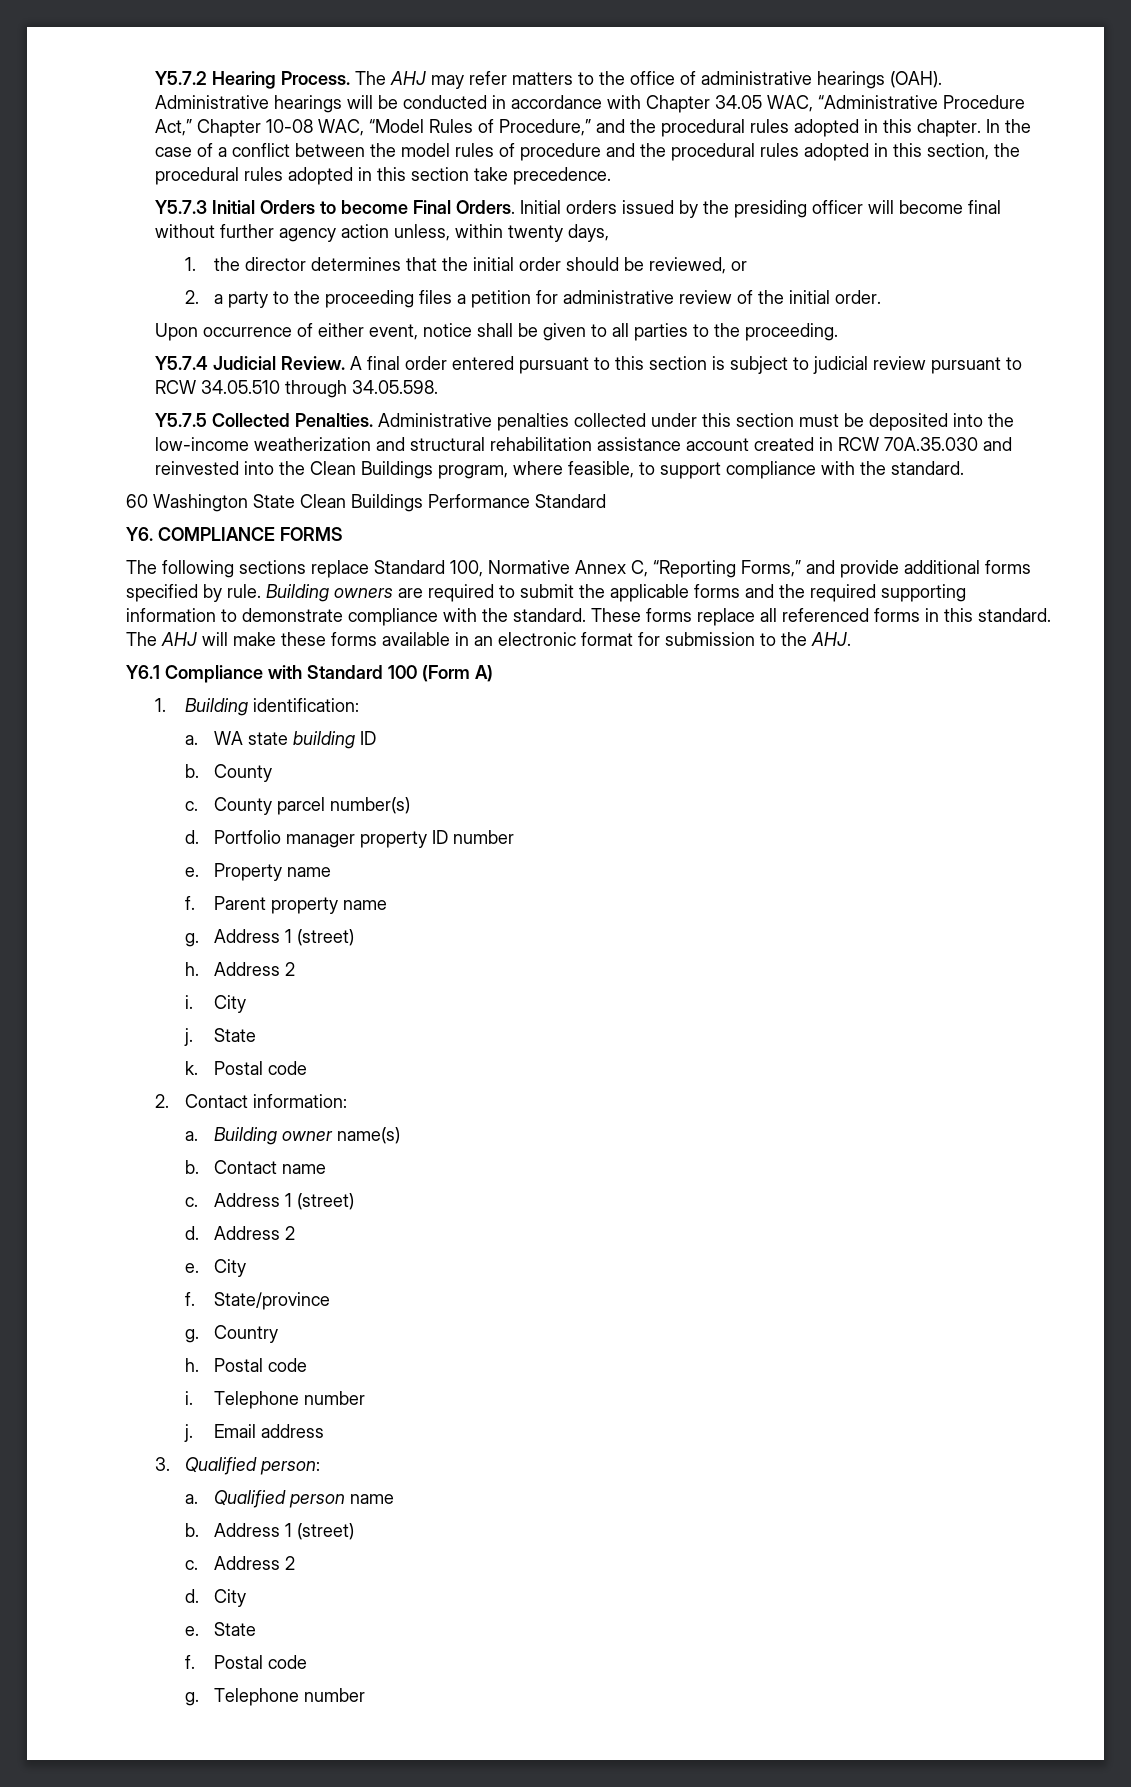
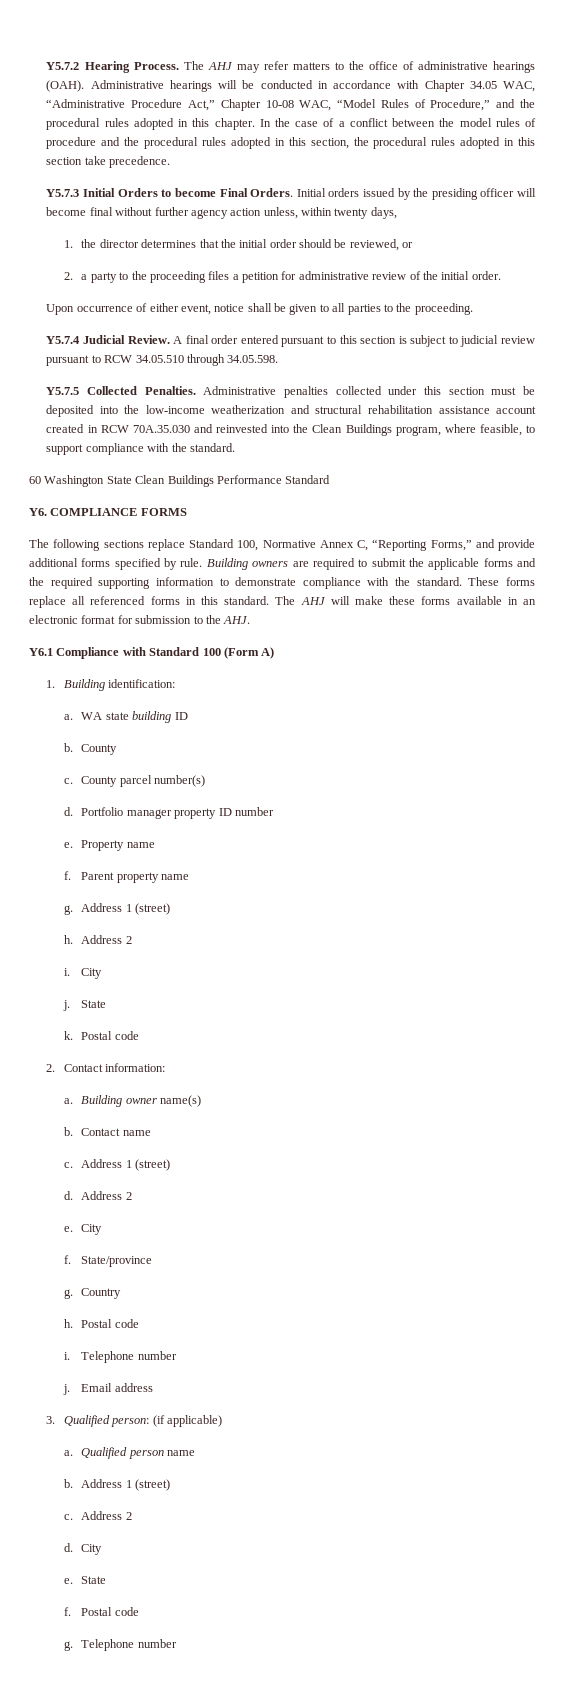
(320, 1468) none -> [152,1415,223,1427] (if applicable)

